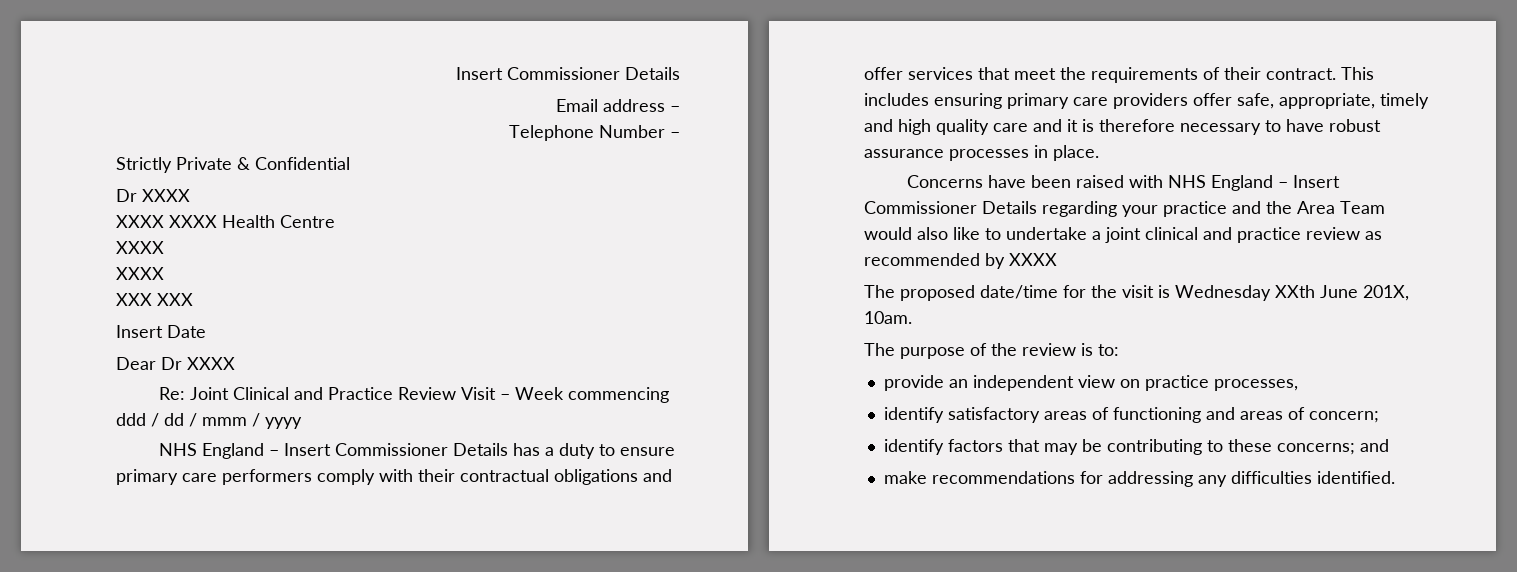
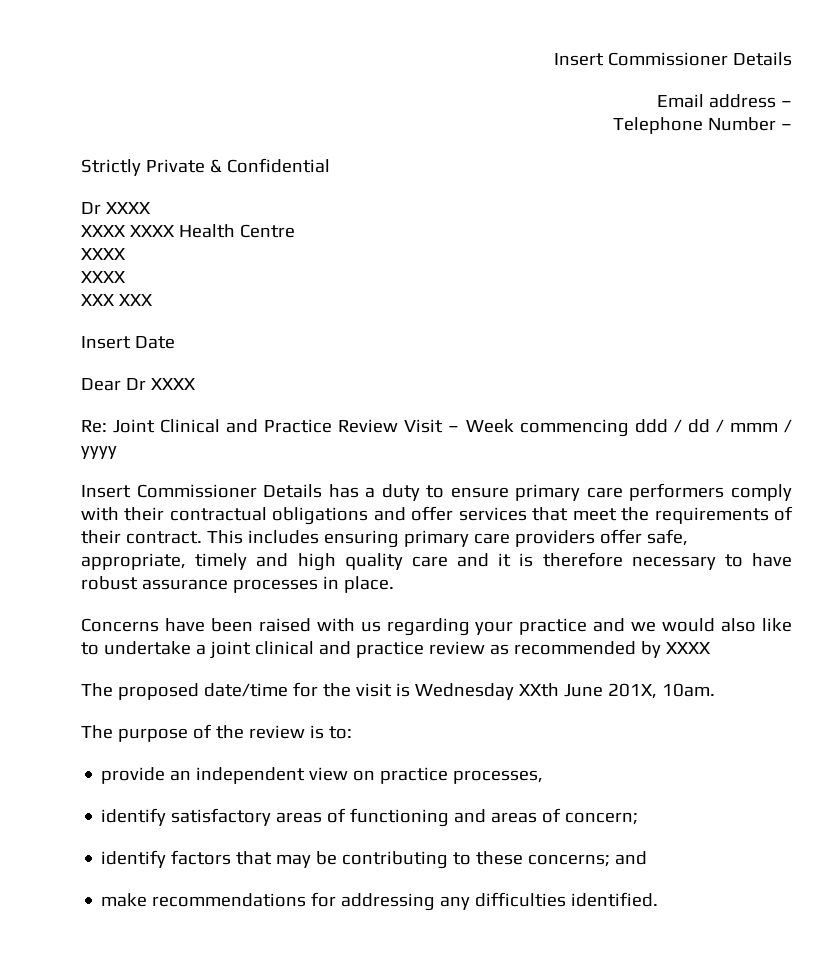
[158,443,279,459] NHS England – -> (117, 452) none
[1167,175,1340,191] [864,201,1037,214] NHS England – Insert Commissioner Details -> [360,621,381,632] us
[1266,201,1385,214] the Area Team -> [631,621,657,632] we

